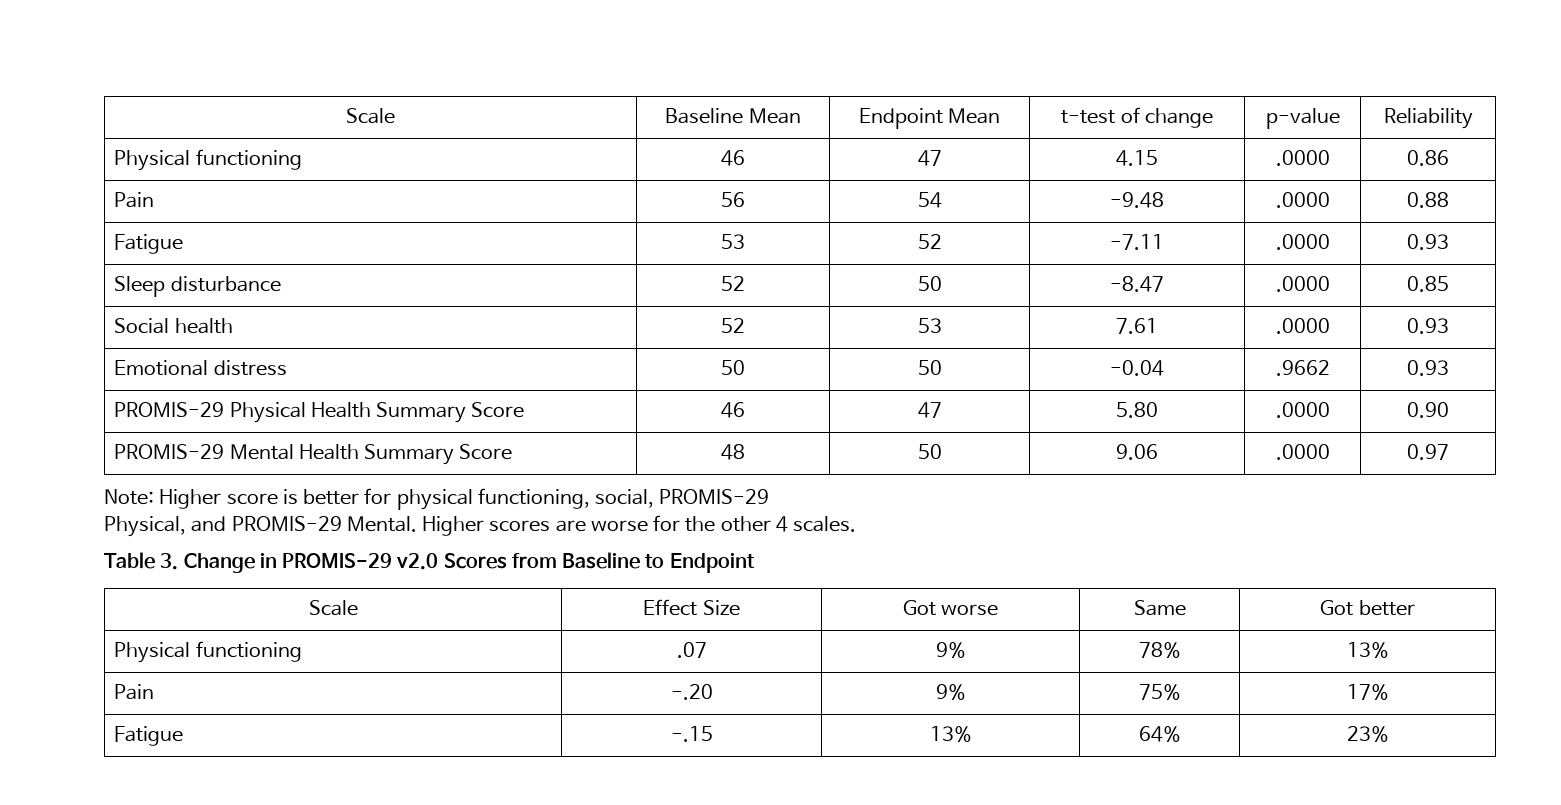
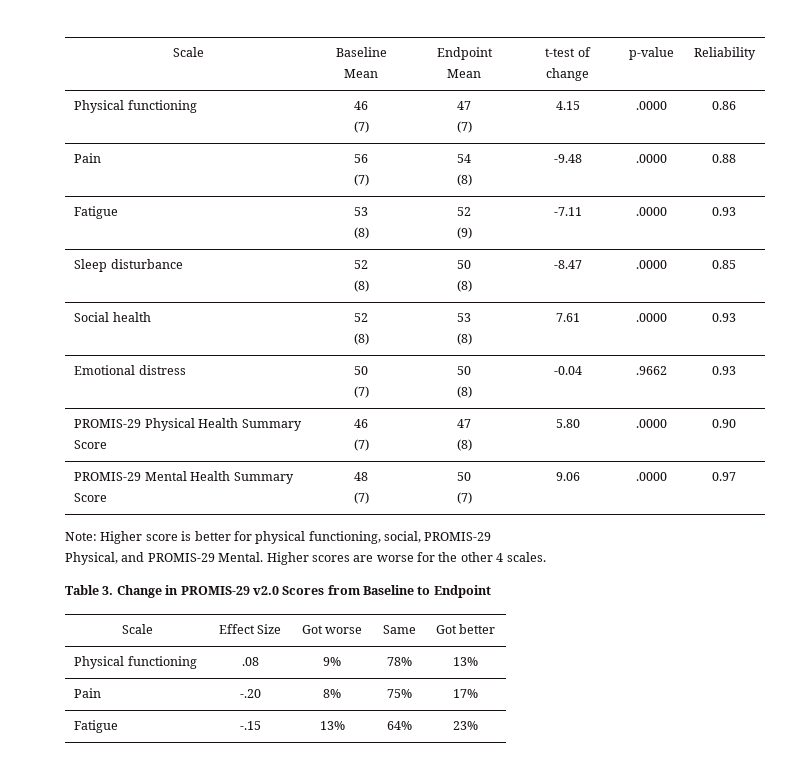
[917,150,942,166] | 47 -> [353,121,369,133] [457,101,471,110] [456,121,472,133] // (7) | 47 // (7)
(745, 199) none -> [353,174,369,186] // (7)
(942, 200) none -> [456,174,472,186] // (8)
[917,234,942,249] | 52 -> [353,227,369,239] [457,207,471,216] [456,227,472,239] // (8) | 52 // (9)
[917,276,942,291] | 50 -> [353,280,369,292] [457,260,471,269] [456,280,472,292] // (8) | 50 // (8)
[917,318,942,333] | 53 -> [353,333,369,345] [457,313,471,322] [456,333,472,345] // (8) | 53 // (8)
[917,360,942,375] | 50 -> [353,386,369,398] [457,366,471,375] [456,386,472,398] // (7) | 50 // (8)
[917,402,942,418] | 47 -> [353,439,369,451] [457,419,471,428] [456,439,472,451] // (7) | 47 // (8)
[917,444,942,459] | 50 -> [353,492,369,504] [457,472,471,481] [456,492,472,504] // (7) | 50 // (7)
[676,642,707,658] .07 -> [241,657,259,666] .08
[935,684,966,700] 9% -> [323,689,341,698] 8%

